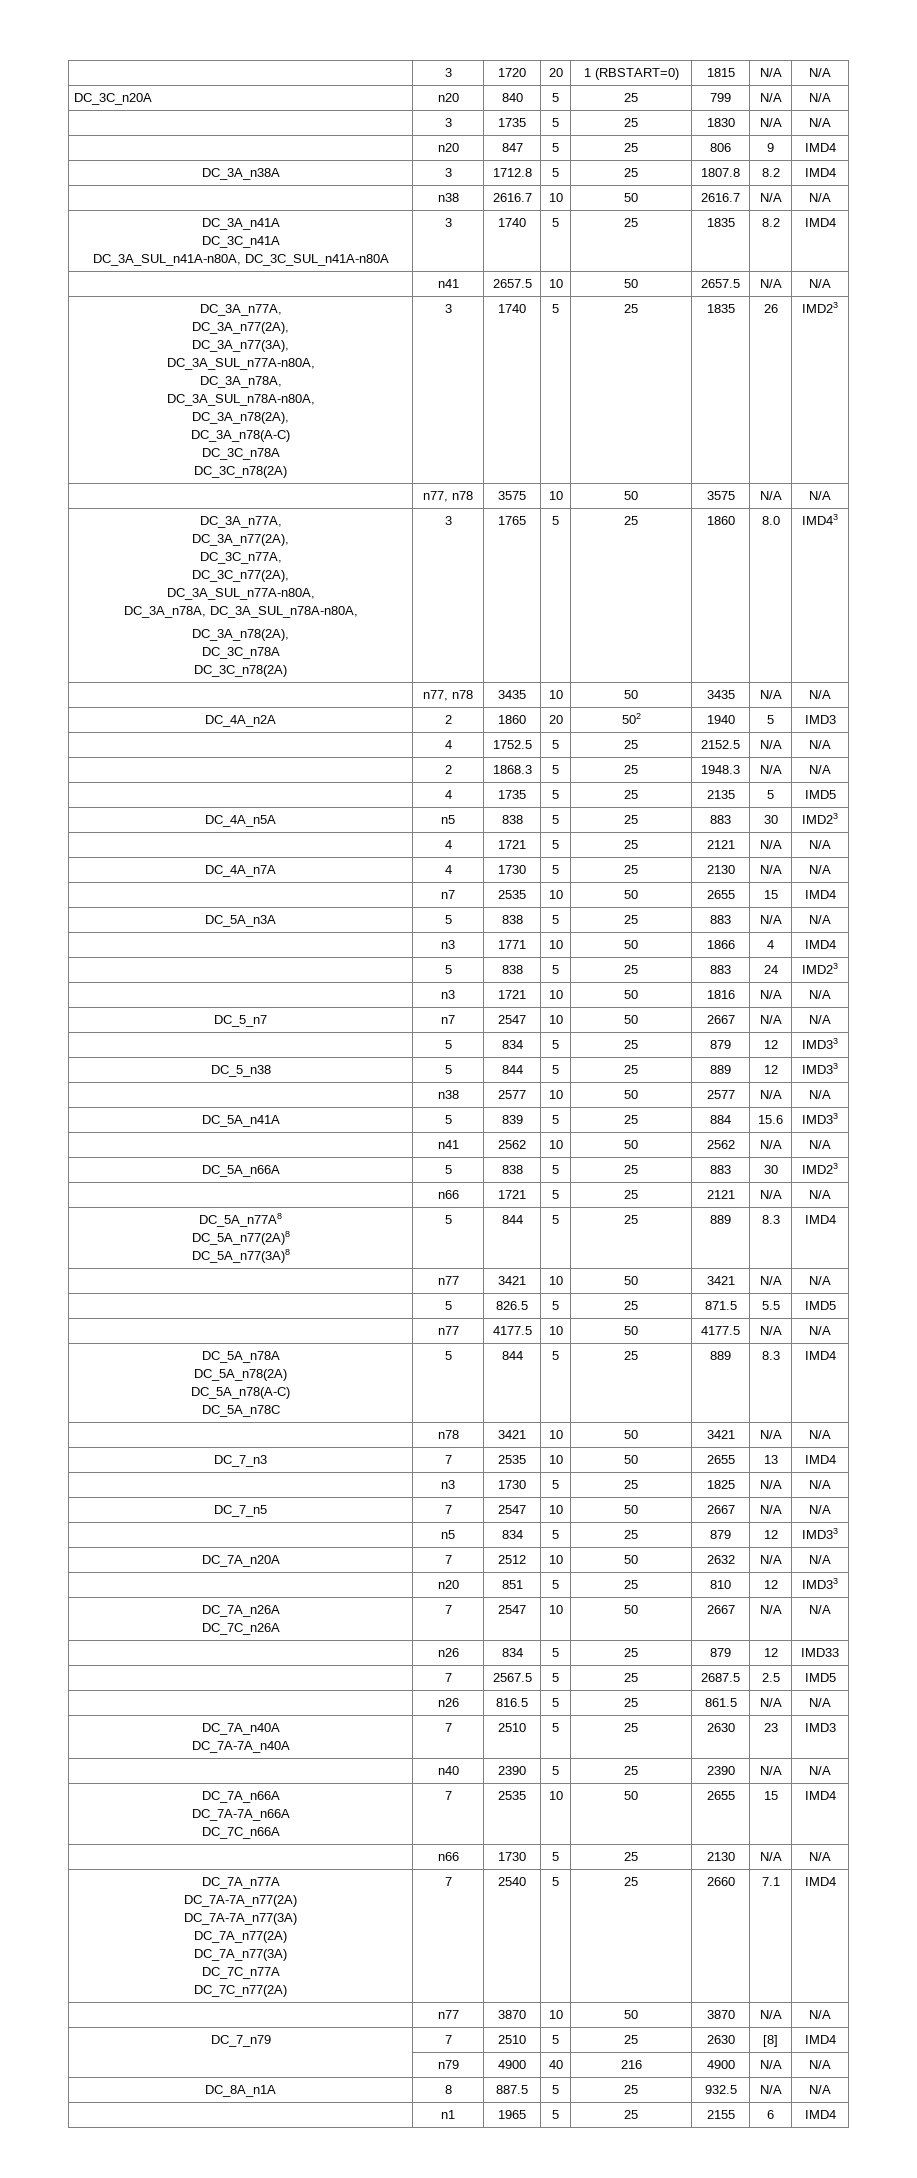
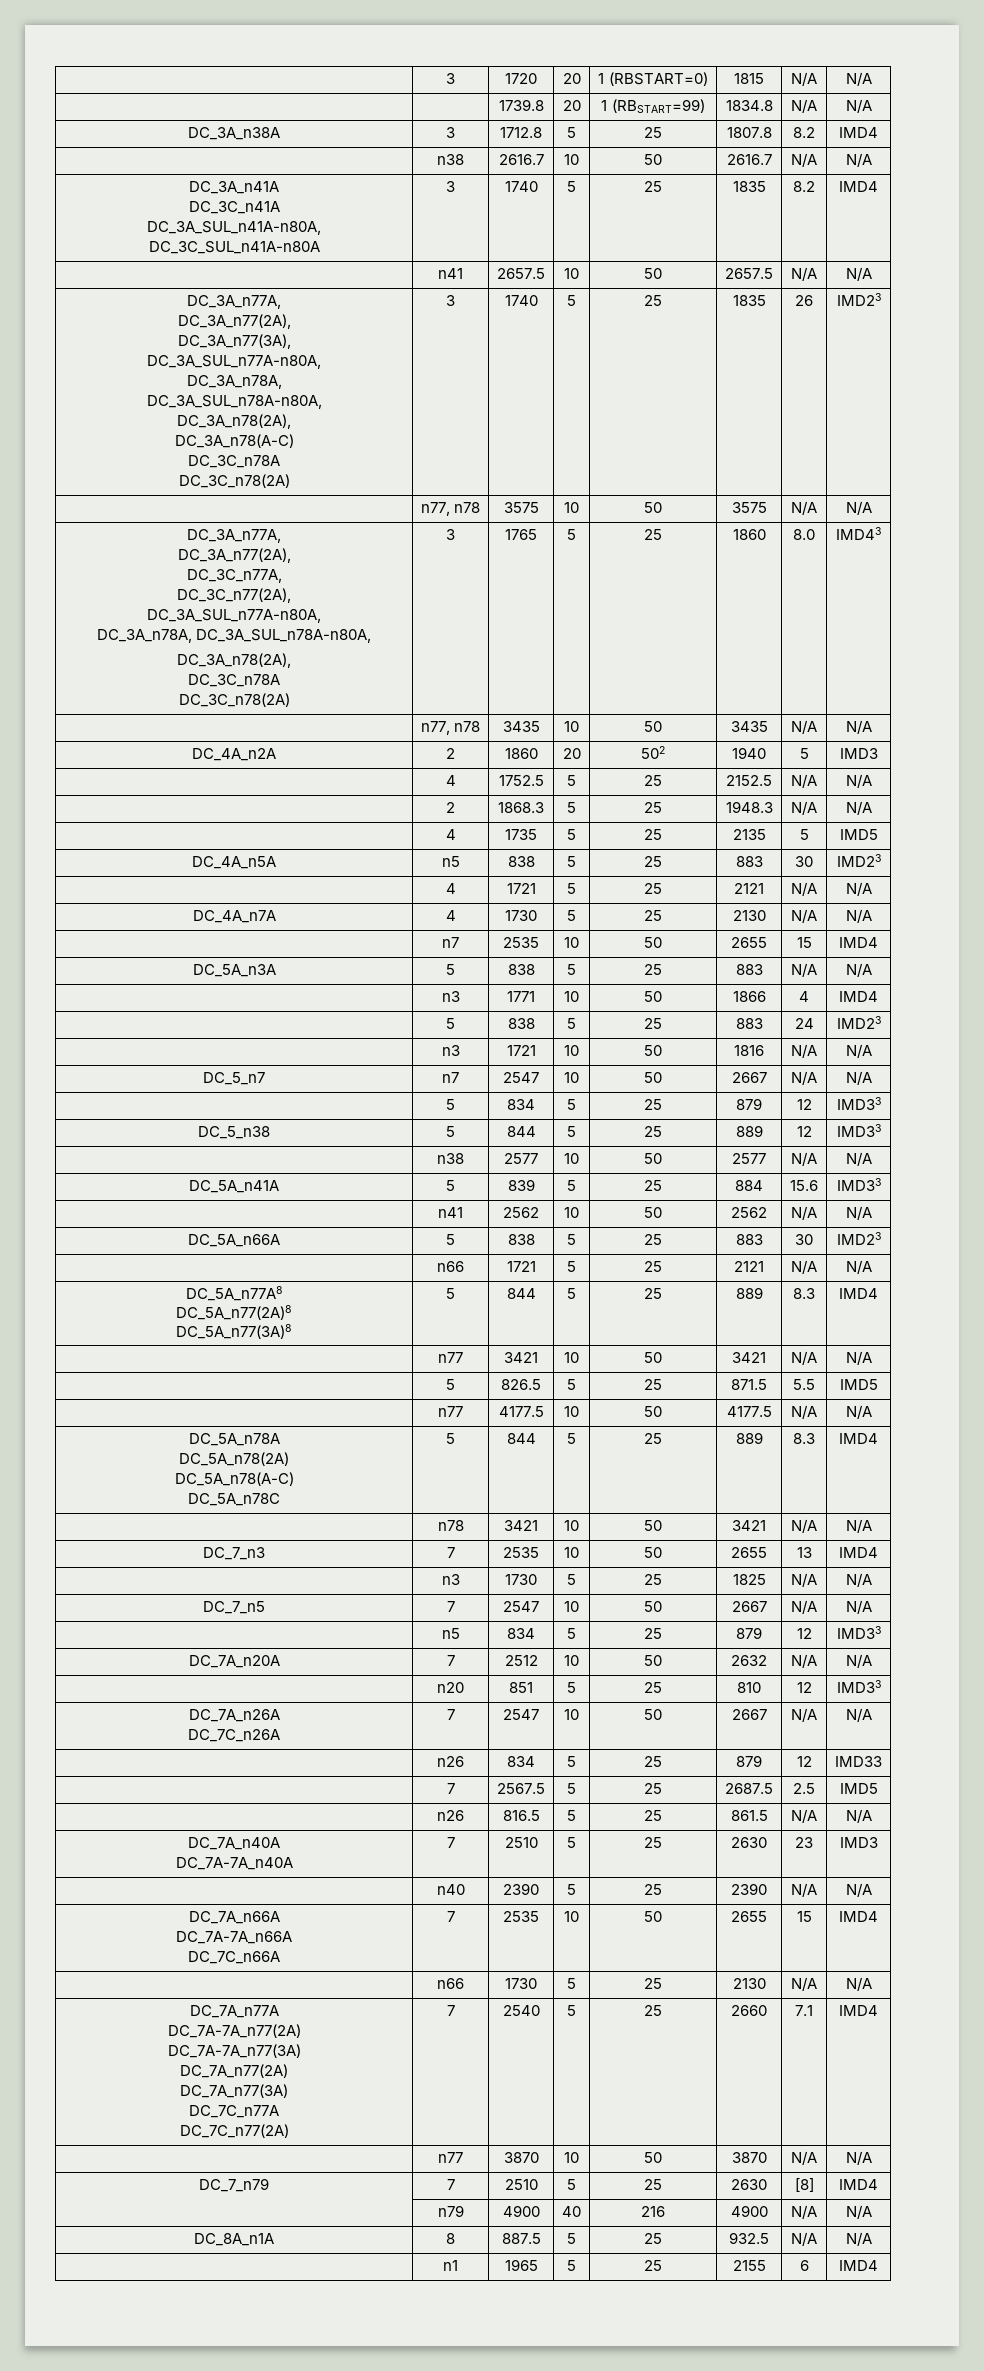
[73,93,152,105] [437,93,459,102] [501,93,523,102] [552,93,559,102] [624,93,638,102] [710,93,731,102] [759,93,782,102] [809,93,831,102] [444,118,452,127] [498,118,526,127] [552,118,559,127] [624,118,638,127] [706,118,735,127] [759,118,782,127] [809,118,831,127] [437,143,459,152] [501,143,523,152] [552,143,559,152] [624,143,638,152] [710,143,731,152] [767,143,774,152] [804,143,836,152] DC_3C_n20A | n20 | 840 | 5 | 25 | 799 | N/A | N/A // | 3 | 1735 | 5 | 25 | 1830 | N/A | N/A // | n20 | 847 | 5 | 25 | 806 | 9 | IMD4 -> [498,99,544,111] [562,100,581,111] [601,99,705,113] [725,100,773,111] [791,99,817,113] [845,99,872,113] | | 1739.8 | 20 | 1 (RBSTART=99) | 1834.8 | N/A | N/A

